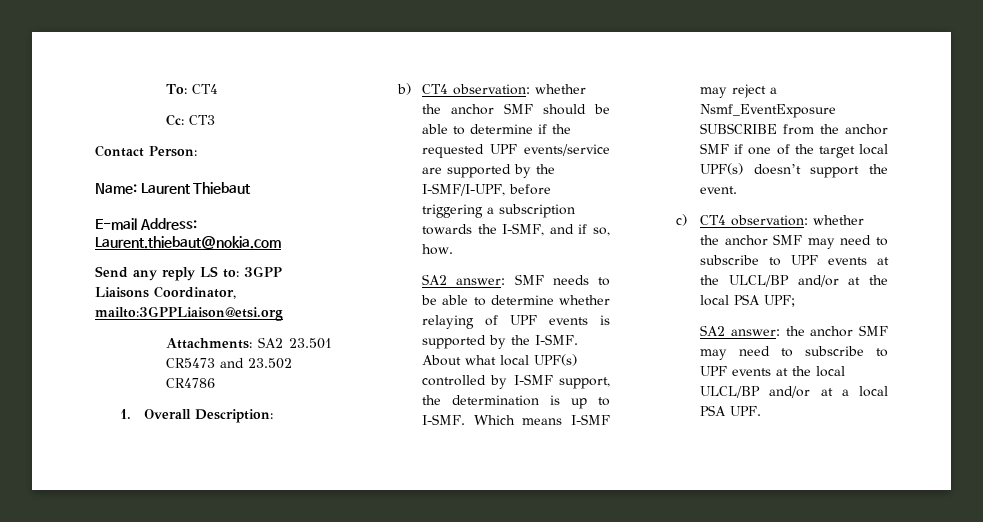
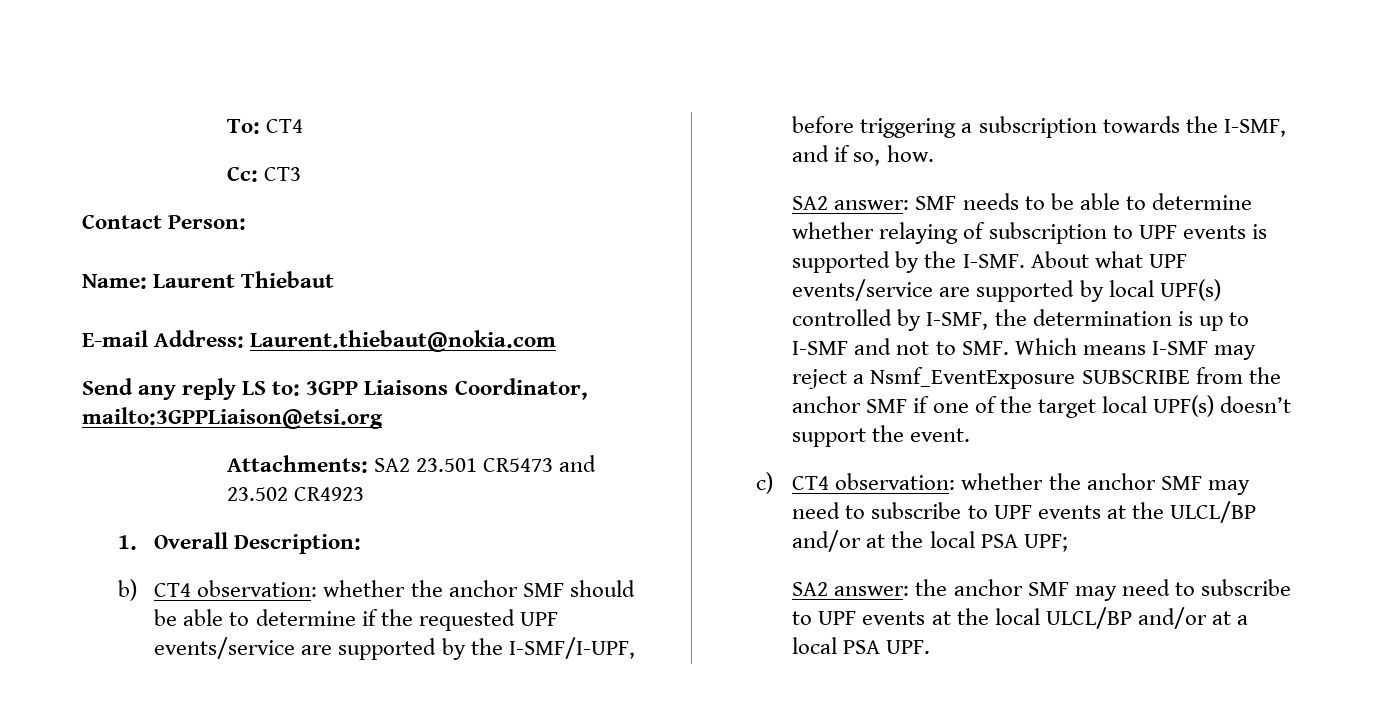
[166,378,216,388] CR4786 -> [293,487,364,501] CR4923
(499, 320) none -> [988,222,1133,244] subscription to
(497, 360) none -> [1148,254,1187,268] [792,279,1104,302] UPF events/service are supported by
[513,374,610,389] I-SMF support, -> [926,312,989,330] I-SMF,
[422,414,466,425] I-SMF. -> [792,338,1009,355] I-SMF and not to SMF.

